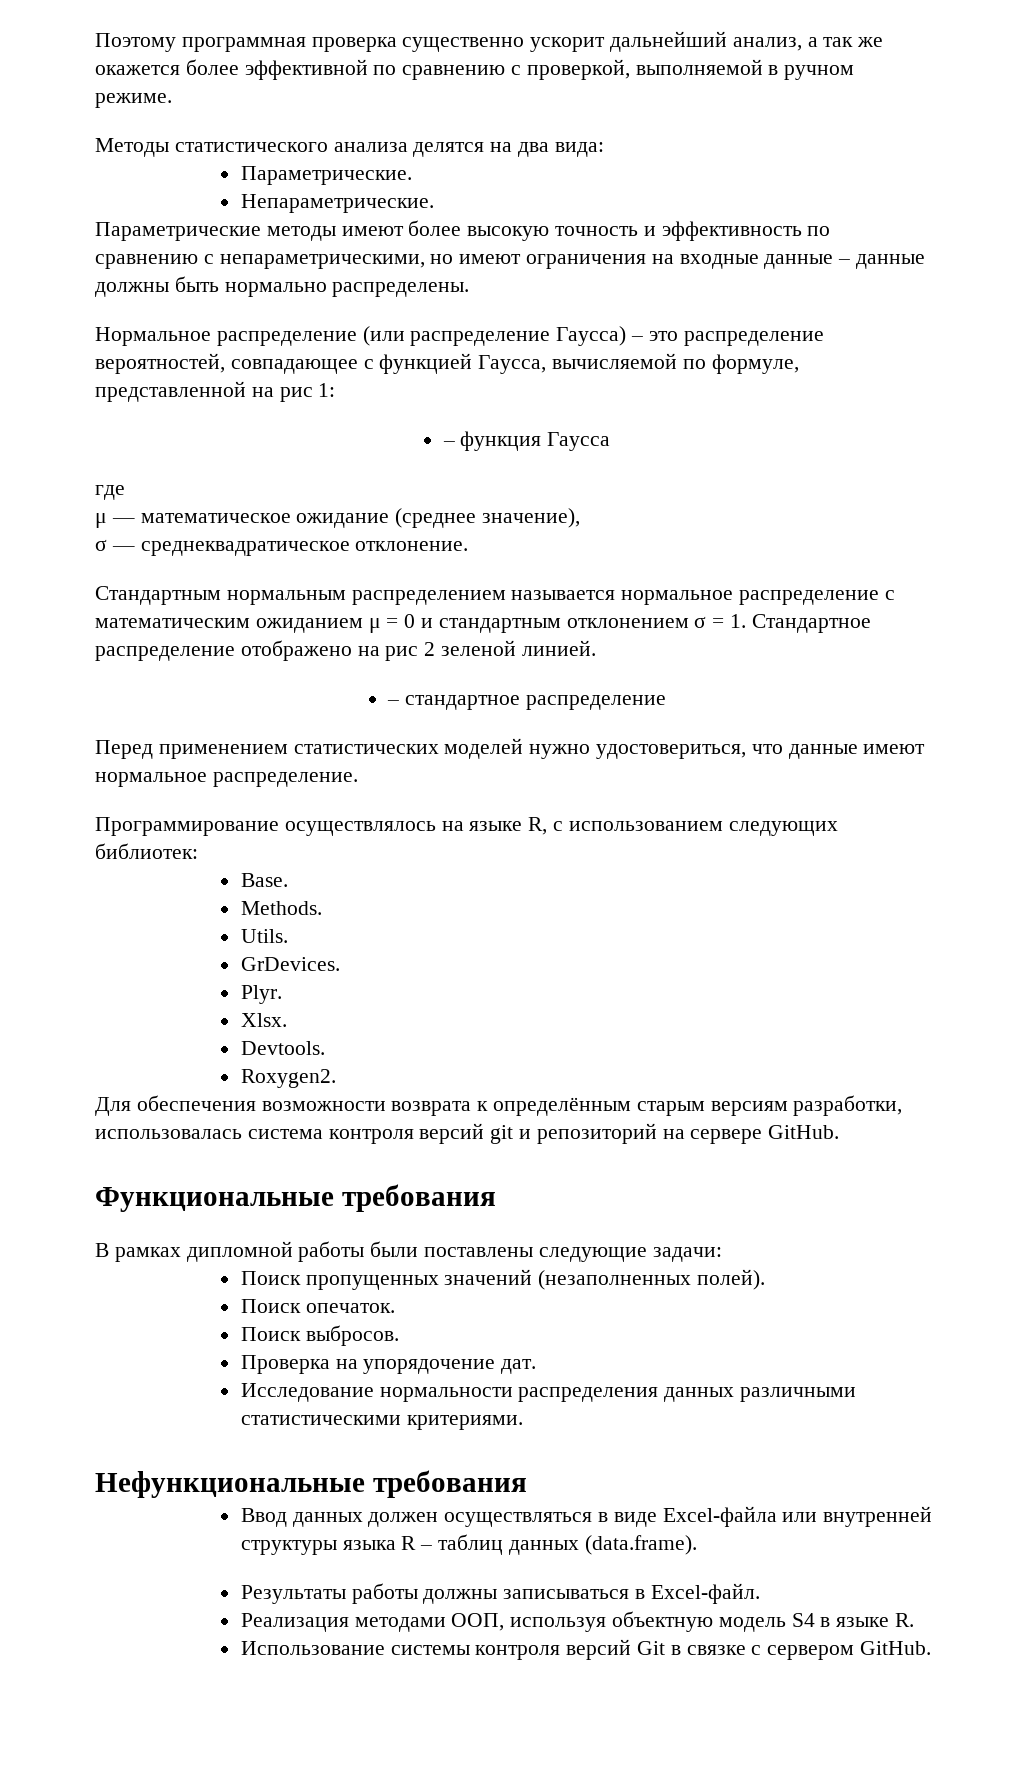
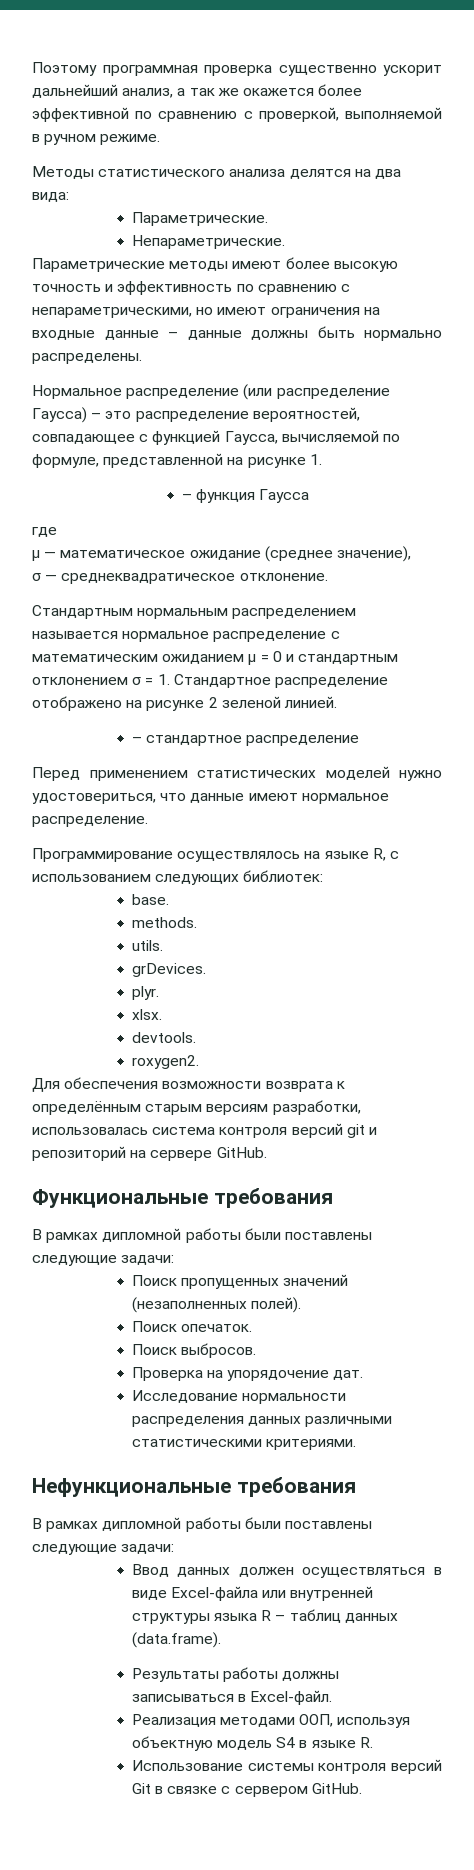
[279,383,336,402] рис 1: -> [247,454,322,468] рисунке 1.
[385,646,419,661] рис -> [146,700,205,711] рисунке
[240,873,288,887] [240,901,322,915] [240,929,288,943] [240,957,340,971] [240,985,282,1004] [240,1013,287,1027] [240,1041,325,1055] [240,1069,336,1088] Base. // Methods. // Utils. // GrDevices. // Plyr. // Xlsx. // Devtools. // Roxygen2. -> [131,894,169,905] [131,917,197,928] [131,940,163,951] [131,963,206,977] [131,986,159,1000] [131,1009,162,1020] [131,1032,196,1043] [131,1055,199,1069] base. // methods. // utils. // grDevices. // plyr. // xlsx. // devtools. // roxygen2.
(527, 1484) none -> [32,1517,372,1532] [32,1544,175,1555] // В рамках дипломной работы были поставлены следующие задачи:

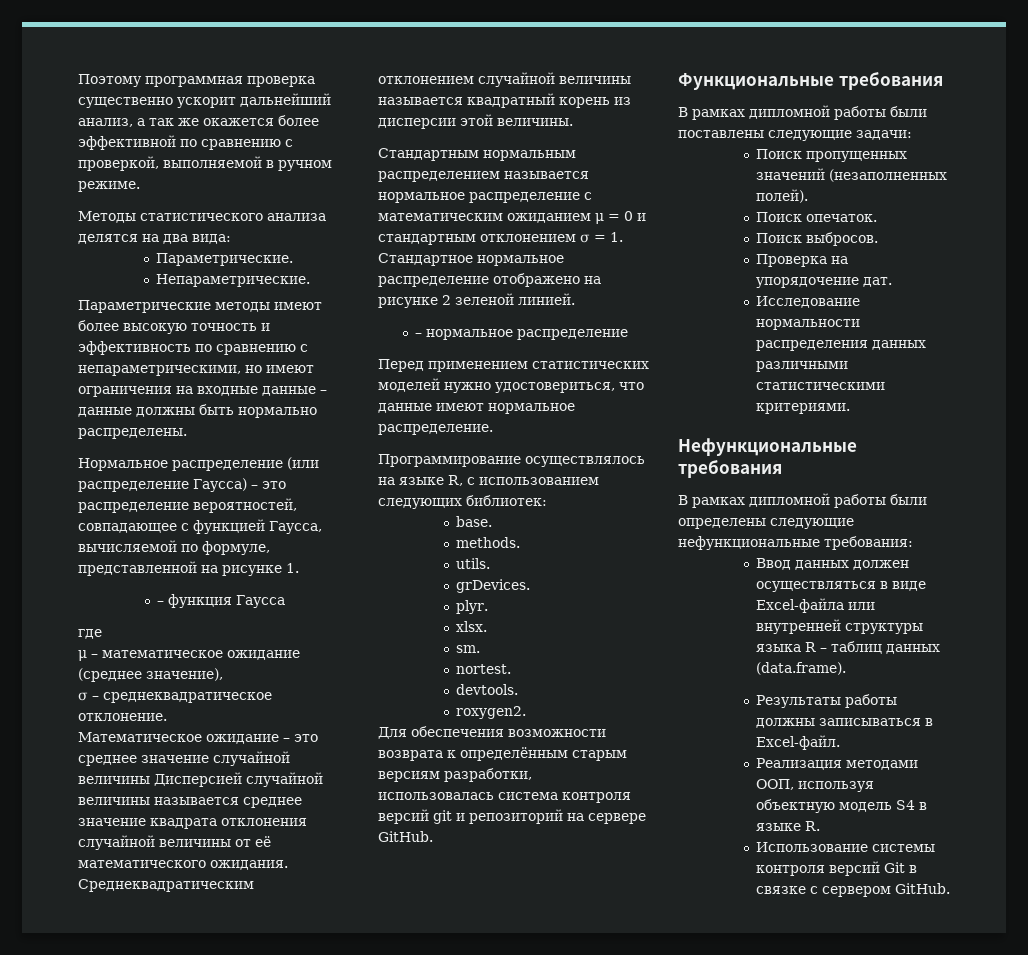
[44,552,57,558] — -> [91,654,98,658] –
[45,575,58,581] — -> [92,696,99,700] –
(328, 577) none -> [78,732,318,744] [78,751,290,766] [78,772,323,787] [78,797,302,808] [78,818,307,829] [78,835,271,850] [78,860,288,870] [78,879,254,892] [378,72,631,87] [378,93,631,108] [378,114,573,129] // Математическое ожидание – это среднее значение случайной величины Дисперсией случайной величины называется среднее значение квадрата отклонения случайной величины от её математического ожидания. Среднеквадратическим отклонением случайной величины называется квадратный корень из дисперсии этой величины.
(271, 681) none -> [477,255,564,266] нормальное
[146,735,243,746] стандартное -> [425,329,513,340] нормальное
(162, 1014) none -> [455,645,480,653] [455,664,511,674] // sm. // nortest.
[284,1521,372,1529] [32,1544,175,1555] поставлены следующие задачи: -> [678,518,854,529] [678,536,913,550] определены следующие нефункциональные требования:

